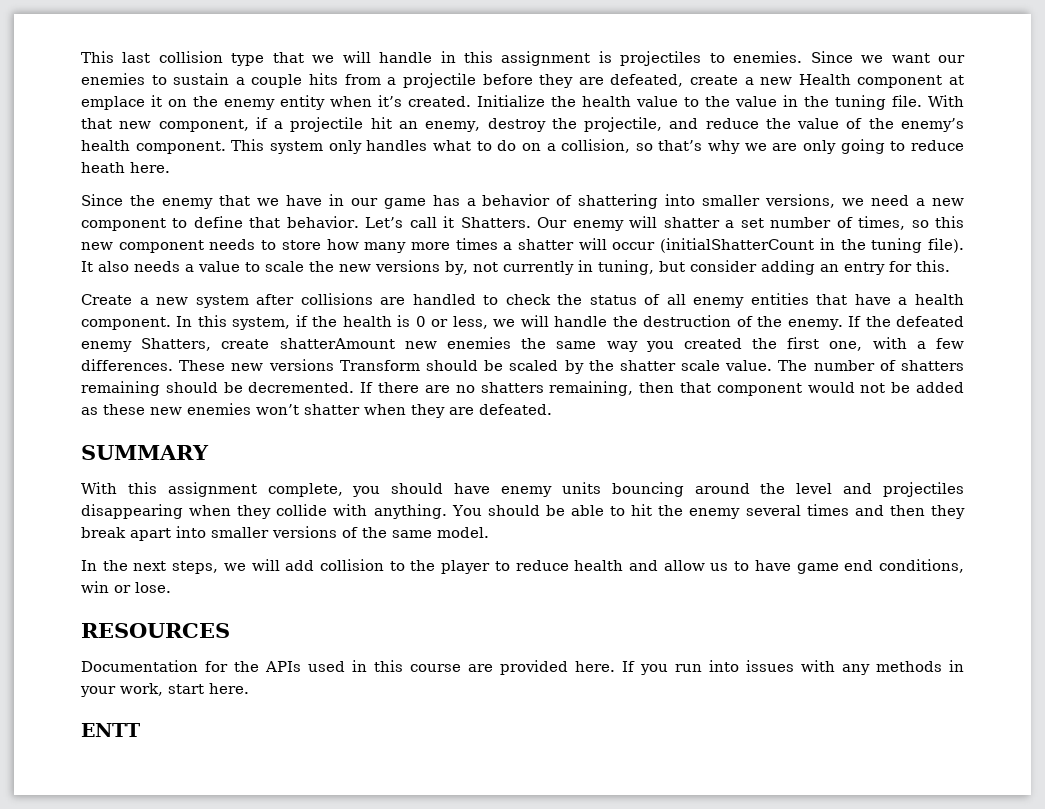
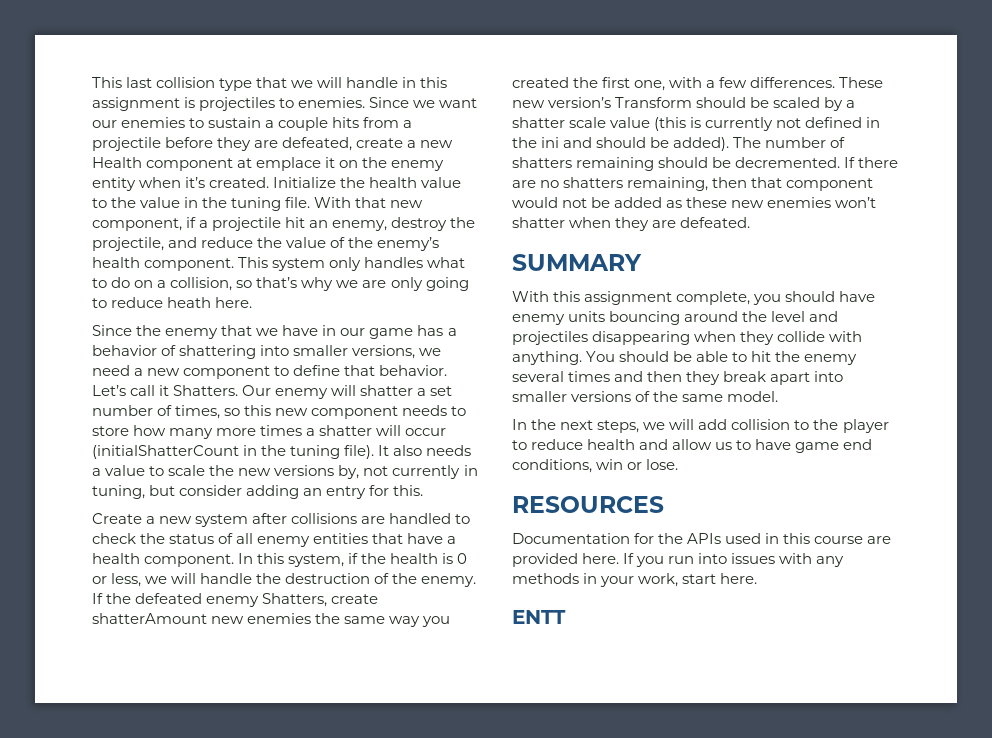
[268,359,334,371] versions -> [548,97,612,108] version’s
[588,360,614,371] the -> [846,100,856,108] a
[725,360,773,371] value. -> [610,117,881,131] [512,137,730,151] value (this is currently not defined in the ini and should be added).

